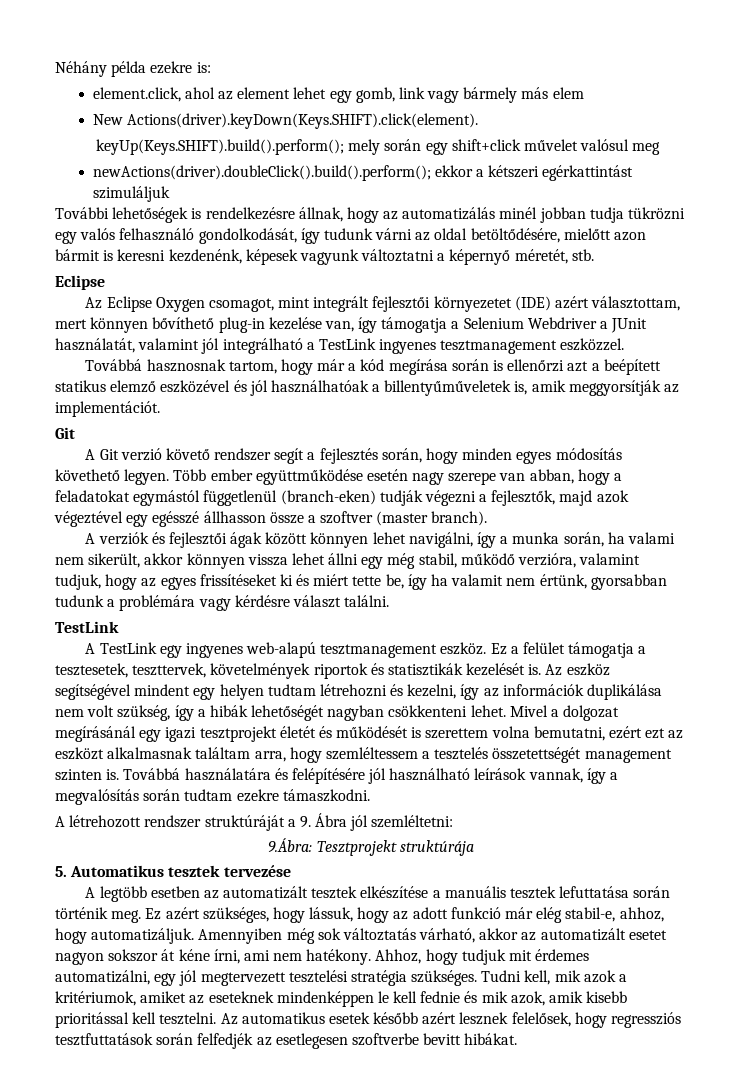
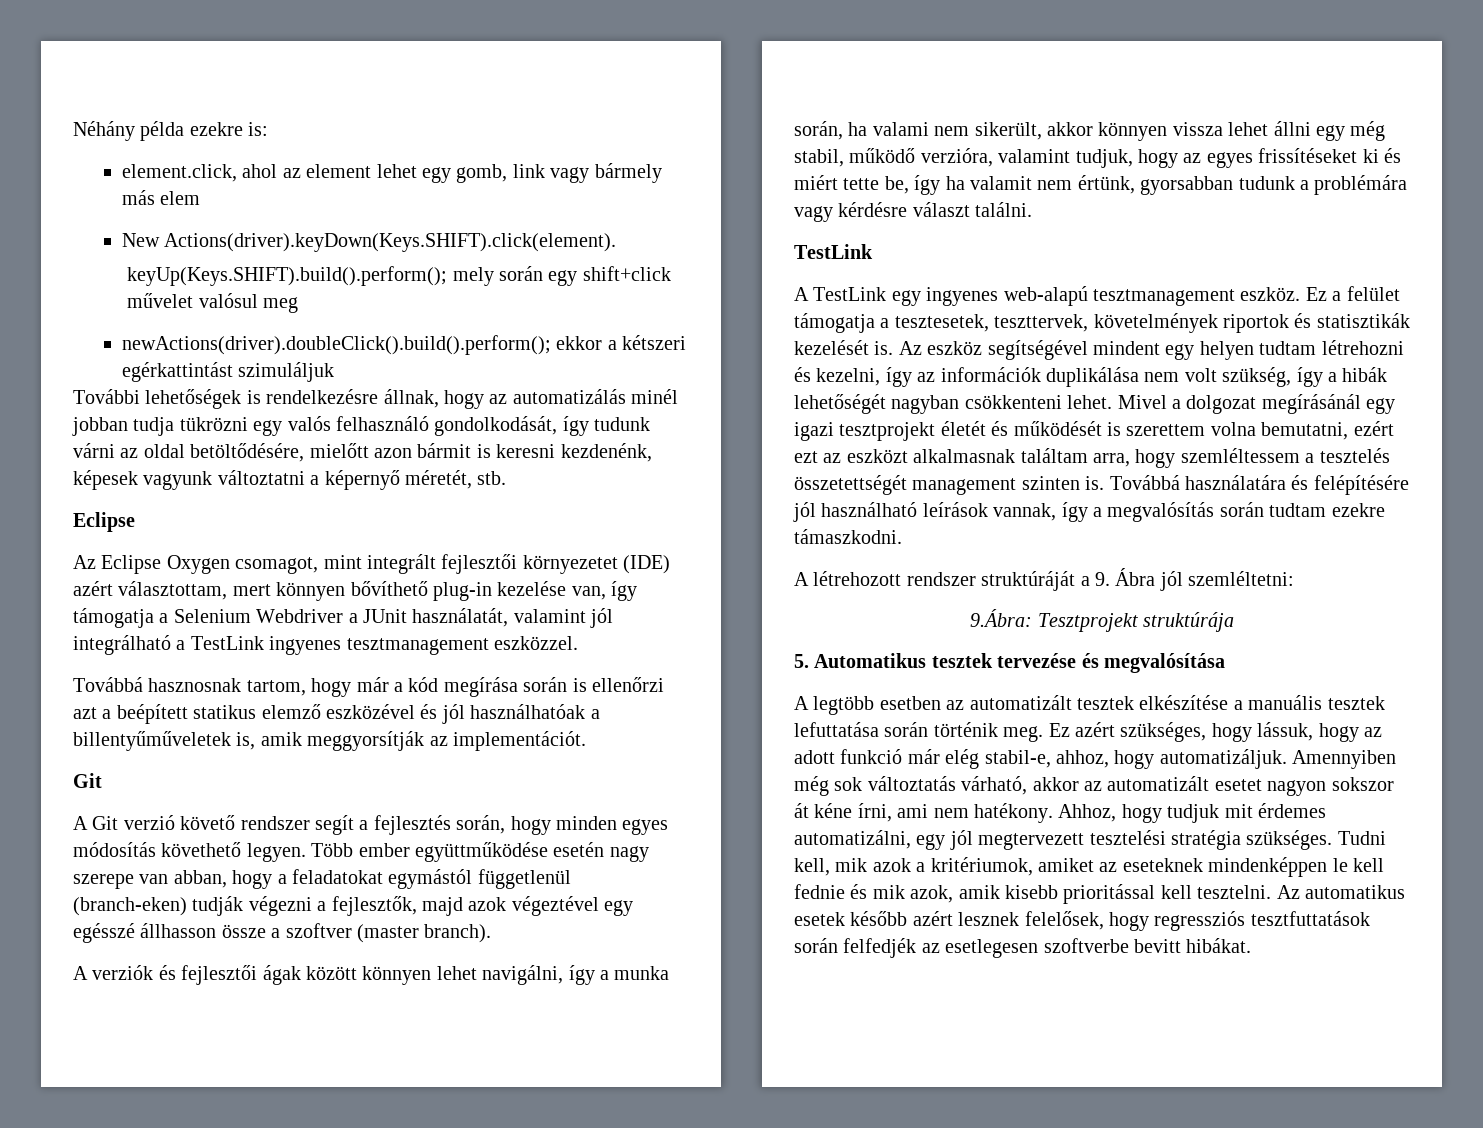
(291, 871) none -> [1081,653,1225,673] és megvalósítása

